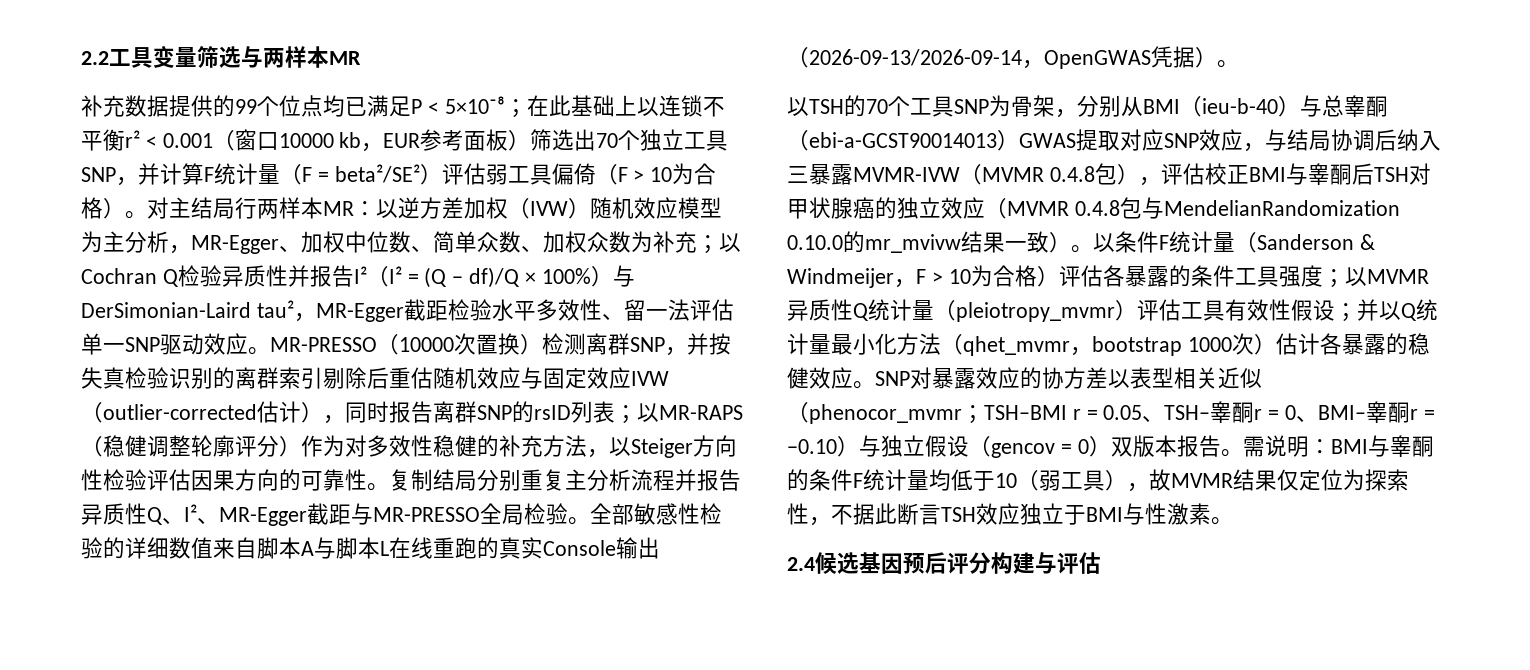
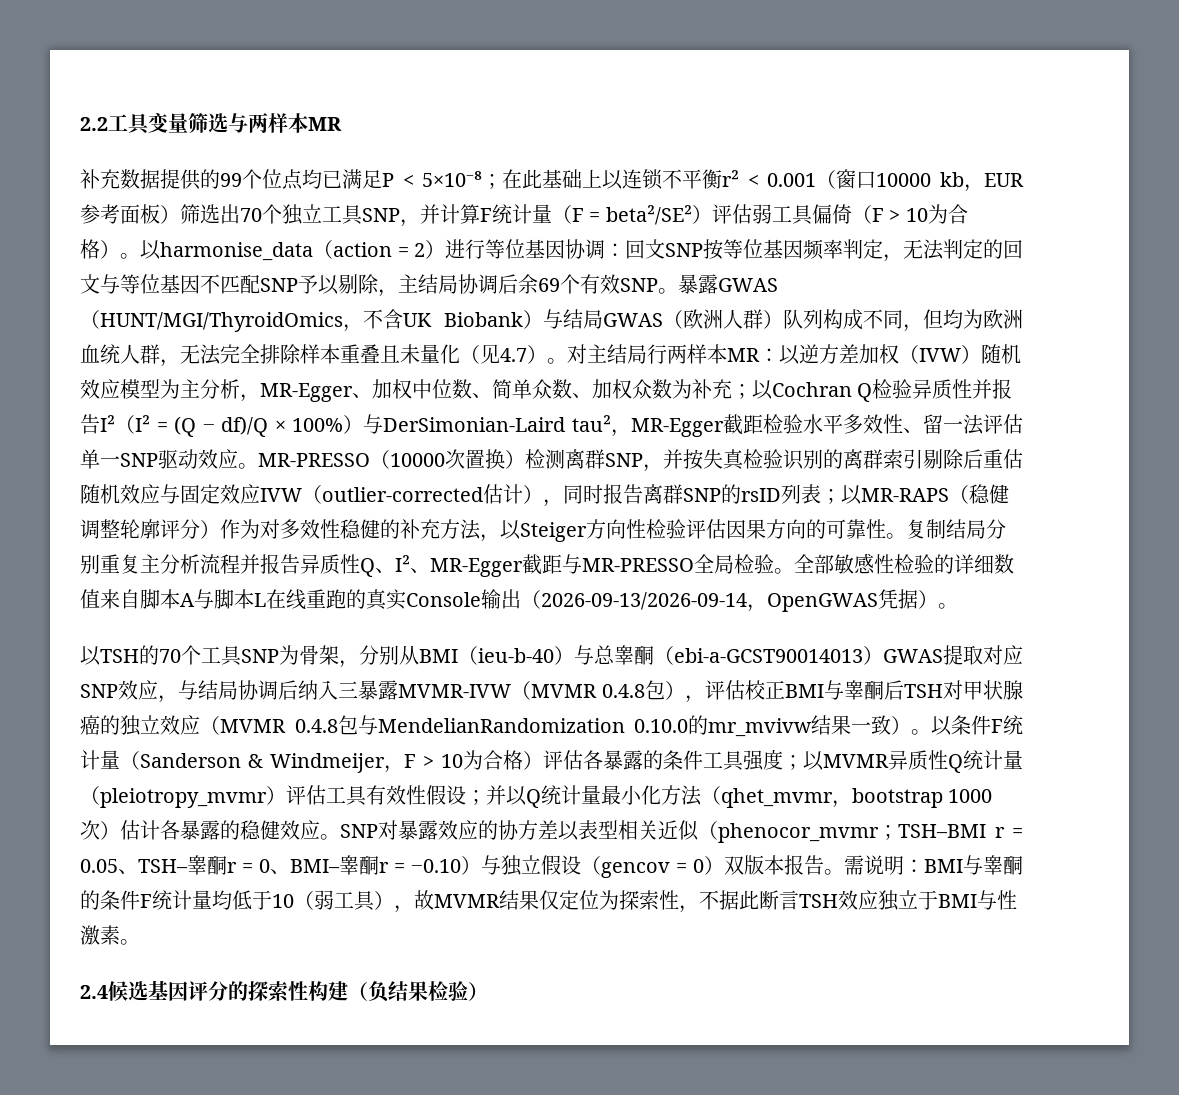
(147, 215) none -> [140,239,1023,262] [80,274,778,297] [80,309,1023,332] [80,344,567,367] 以harmonise_data（action = 2）进行等位基因协调：回文SNP按等位基因频率判定，无法判定的回文与等位基因不匹配SNP予以剔除，主结局协调后余69个有效SNP。暴露GWAS（HUNT/MGI/ThyroidOmics，不含UK Biobank）与结局GWAS（欧洲人群）队列构成不同，但均为欧洲血统人群，无法完全排除样本重叠且未量化（见4.7）。
[903,552,1101,574] 预后评分构建与评估 -> [188,981,488,1002] 评分的探索性构建（负结果检验）

